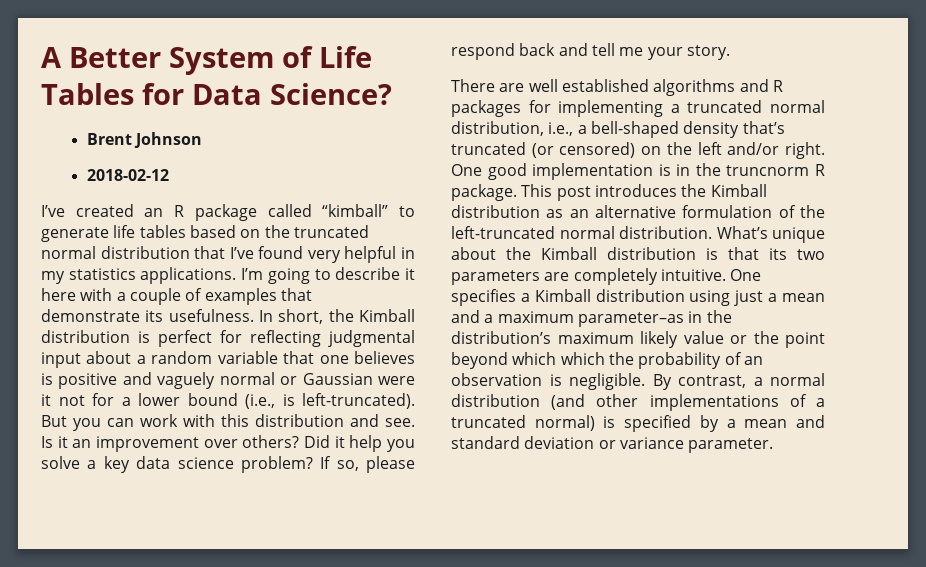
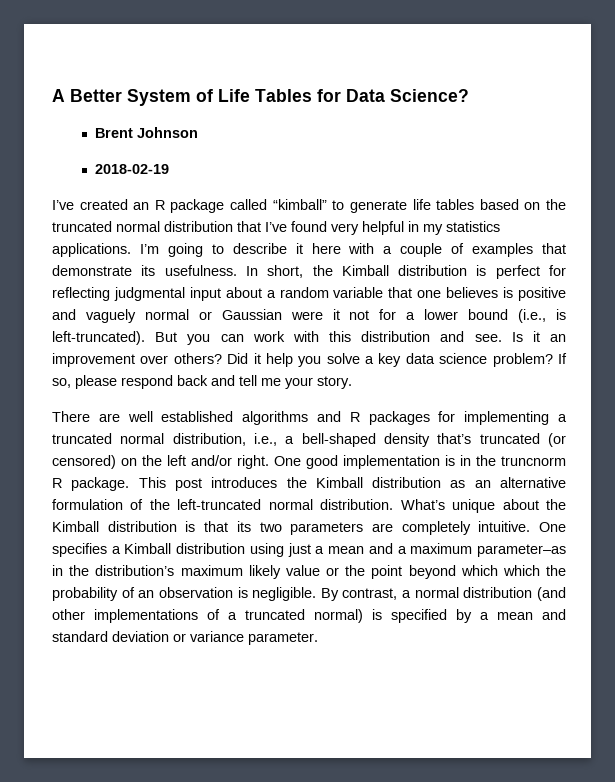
[86,169,169,181] 2018-02-12 -> [95,164,170,174] 2018-02-19

